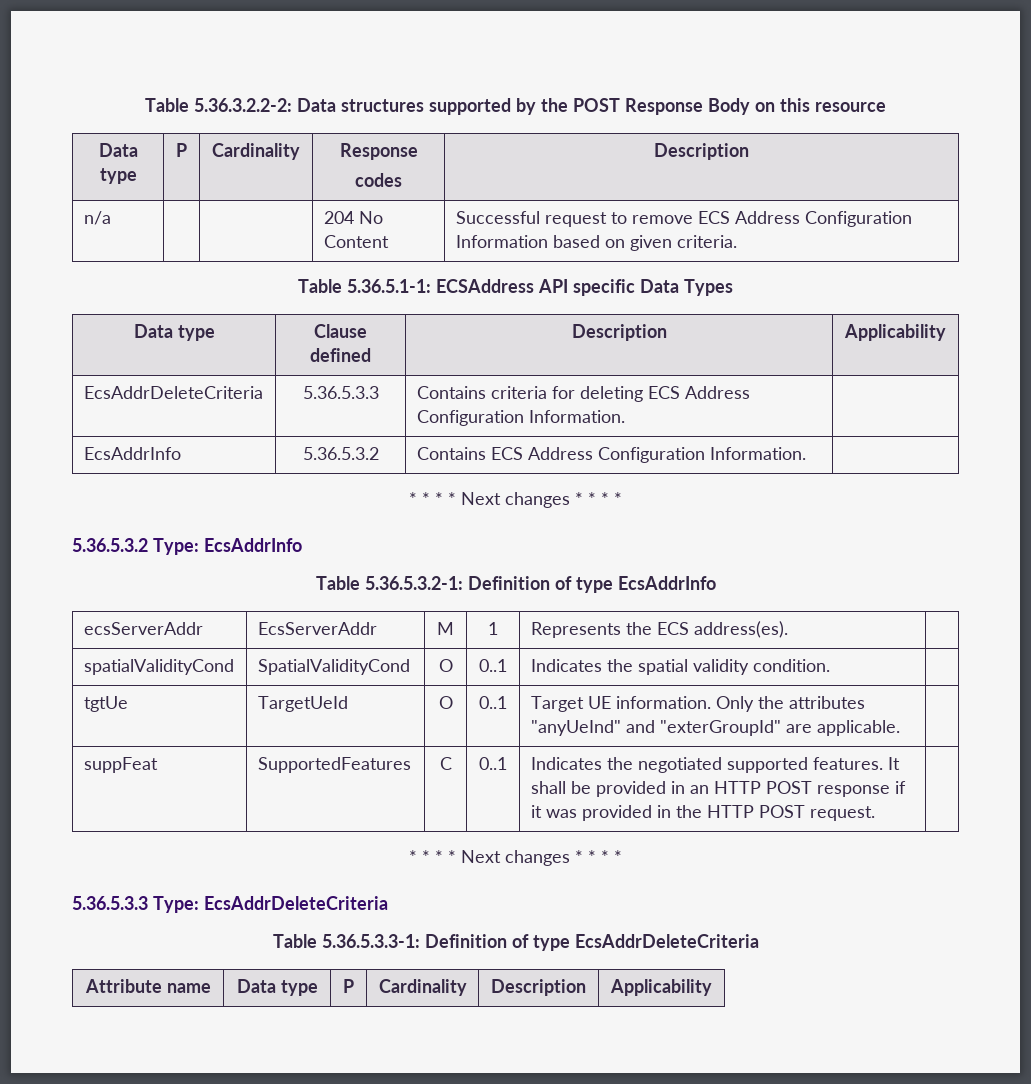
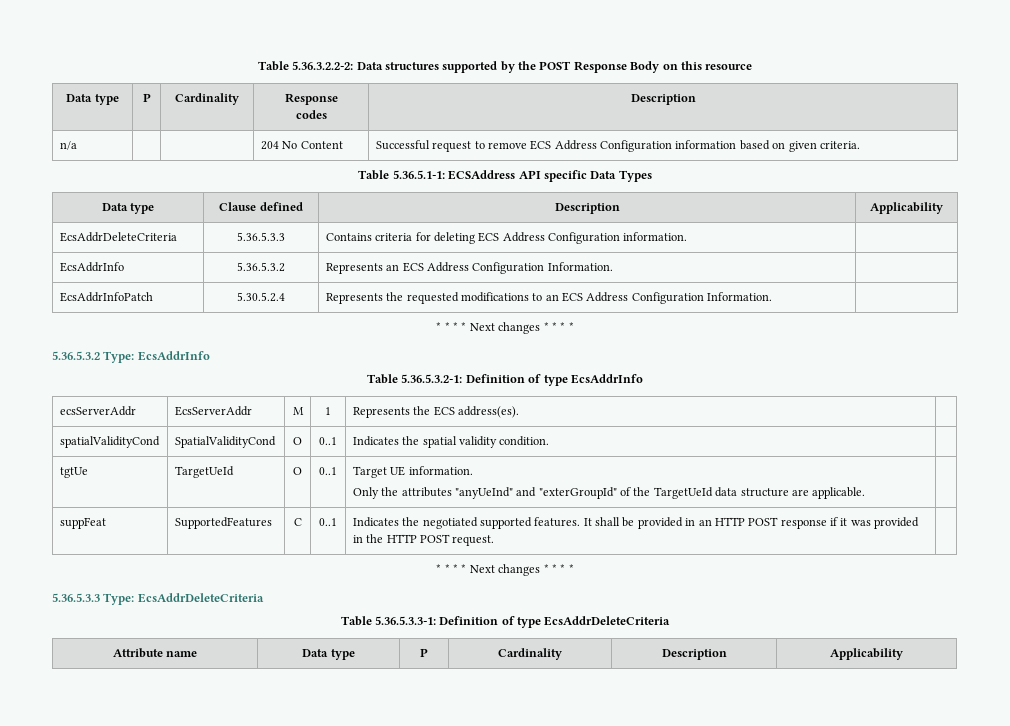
[455,235,548,248] Information -> [675,140,737,149] information
[528,410,625,423] Information. -> [623,232,688,241] information.
[416,447,486,460] Contains -> [325,262,613,274] [59,292,153,302] [237,292,285,302] [325,292,559,304] Represents an ECS Address Configuration Information. | // EcsAddrInfoPatch | 5.30.5.2.4 | Represents the requested modifications to an
(711, 702) none -> (473, 470) //
(781, 728) none -> [620,487,789,499] of the TargetUeId data structure

